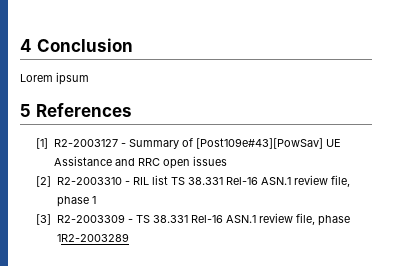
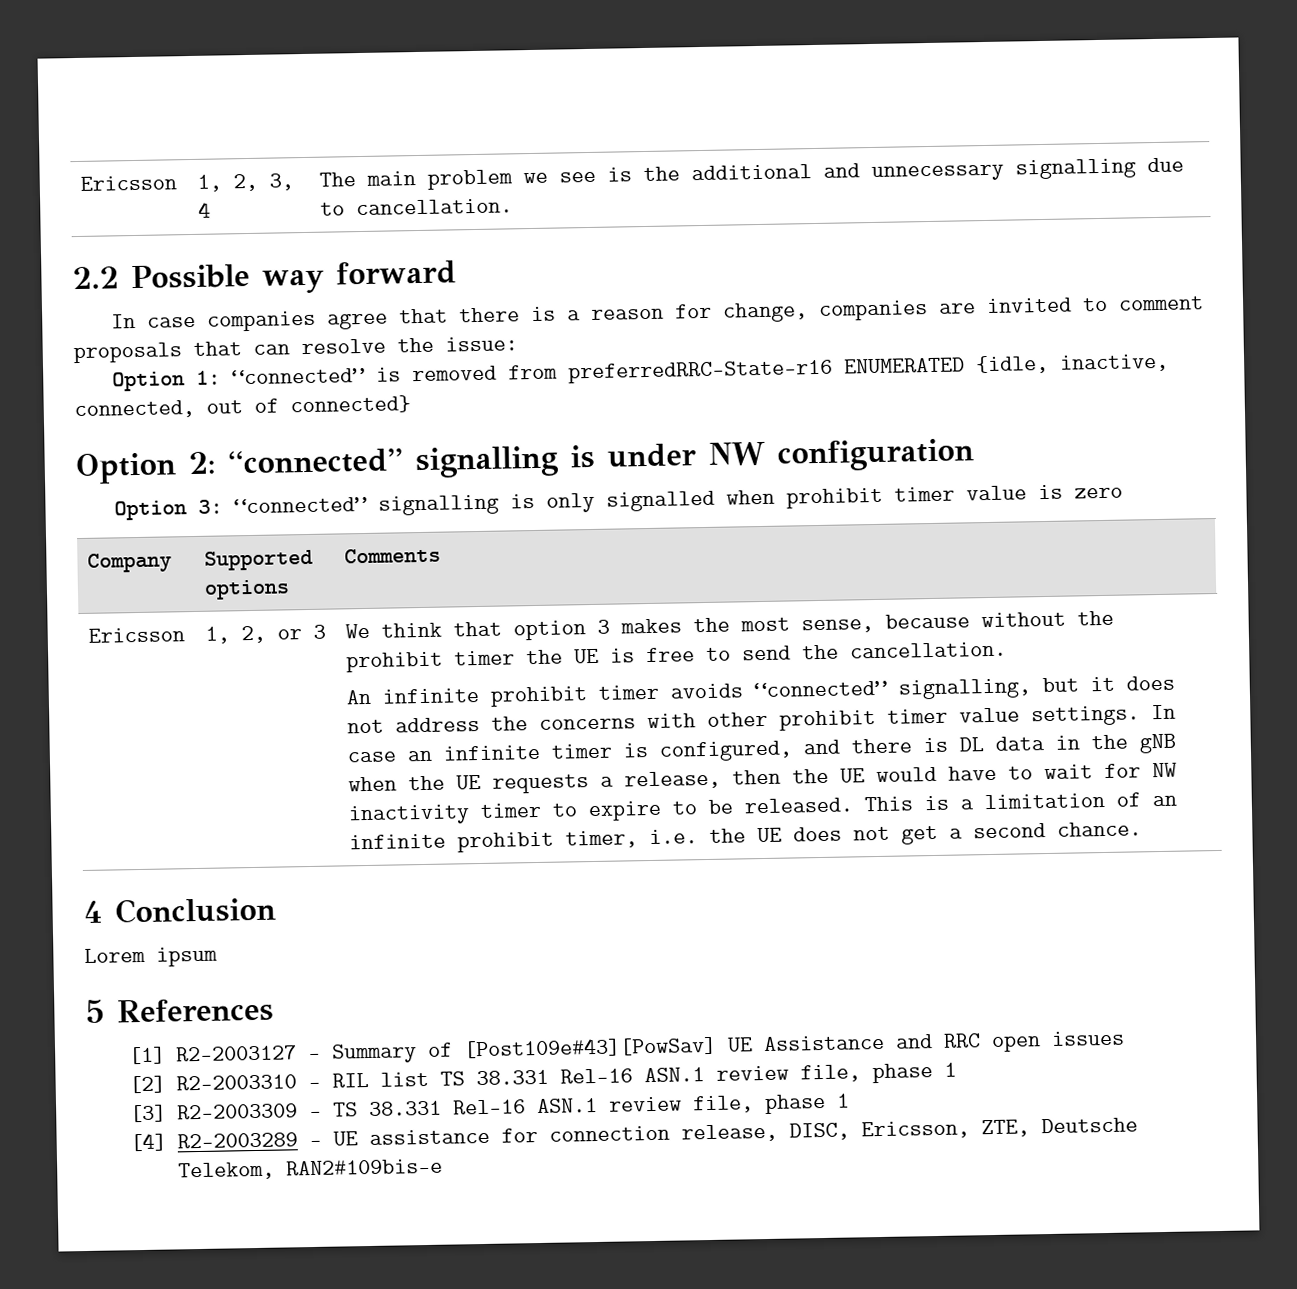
(20, 45) none -> [80,175,178,191] [197,173,295,192] [198,201,212,218] [319,157,1185,190] [320,198,514,216] [72,260,457,294] [111,296,1205,332] [73,336,518,364] [112,353,1170,392] [74,395,411,420] [75,438,974,485] [114,484,1124,521] [87,552,173,573] [204,549,314,571] [204,579,291,600] [344,547,442,564] [88,627,186,643] [205,624,327,644] [345,610,1115,641] [346,641,1008,673] [346,675,1176,707] [347,704,1177,734] [347,733,1177,763] [348,762,1178,794] [348,792,1178,826] [349,821,1143,853] Ericsson | 1, 2, 3, 4 | The main problem we see is the additional and unnecessary signalling due to cancellation. // 2.2 Possible way forward // In case companies agree that there is a reason for change, companies are invited to comment proposals that can resolve the issue: // Option 1: “connected” is removed from preferredRRC-State-r16 ENUMERATED {idle, inactive, connected, out of connected} // Option 2: “connected” signalling is under NW configuration // Option 3: “connected” signalling is only signalled when prohibit timer value is zero // Company | Supported options | Comments // Ericsson | 1, 2, or 3 | We think that option 3 makes the most sense, because without the prohibit timer the UE is free to send the cancellation. // An infinite prohibit timer avoids “connected” signalling, but it does not address the concerns with other prohibit timer value settings. In case an infinite timer is configured, and there is DL data in the gNB when the UE requests a release, then the UE would have to wait for NW inactivity timer to expire to be released. This is a limitation of an infinite prohibit timer, i.e. the UE does not get a second chance. //
[56,233,129,242] 1R2-2003289 -> [836,1093,851,1108] [129,1117,1139,1152] [178,1158,444,1181] 1 // [4] R2-2003289 - UE assistance for connection release, DISC, Ericsson, ZTE, Deutsche Telekom, RAN2#109bis-e

